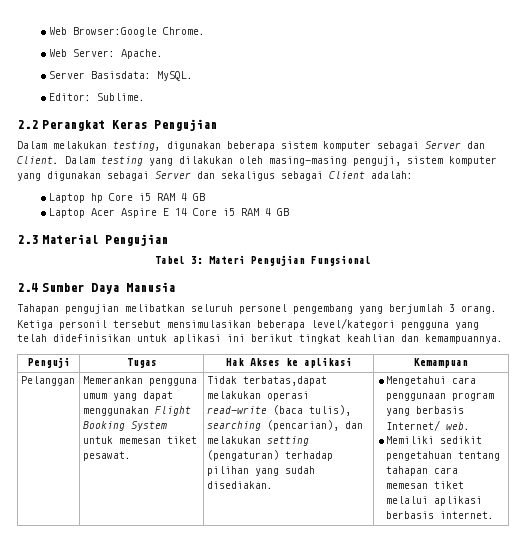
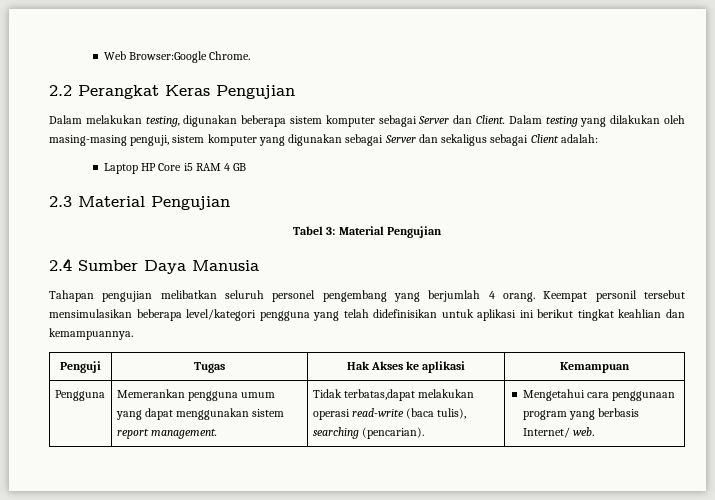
[48,49,163,59] [48,71,193,81] [48,93,145,101] // Web Server: Apache. // Server Basisdata: MySQL. // Editor: Sublime. -> (251, 55) none
[90,193,205,203] [48,208,187,218] hp Core i5 RAM 4 GB // Laptop Acer Aspire E 14 -> [141,163,157,171] HP
[209,255,371,266] Materi Pengujian Fungsional -> [338,226,442,238] Material Pengujian
[449,304,497,314] [17,320,53,330] 3 orang. Ketiga -> [488,291,588,302] 4 orang. Keempat
[20,376,75,386] Pelanggan -> [54,390,105,401] Pengguna
[154,406,191,416] [82,421,167,431] [82,436,197,444] [82,451,131,461] Flight Booking System untuk memesan tiket pesawat. -> [252,409,285,417] [116,428,217,439] sistem report management.
[266,420,363,431] [206,436,309,446] [206,450,333,461] [206,466,315,476] [206,481,273,489] (pencarian), dan melakukan setting (pengaturan) terhadap pilihan yang sudah disediakan. -> [361,427,424,439] (pencarian).
[386,436,483,444] [386,451,501,461] [386,466,459,476] [386,481,465,489] [386,496,483,506] [386,511,495,519] // Memiliki sedikit pengetahuan tentang tahapan cara memesan tiket melalui aplikasi berbasis internet. -> (594, 431) none

